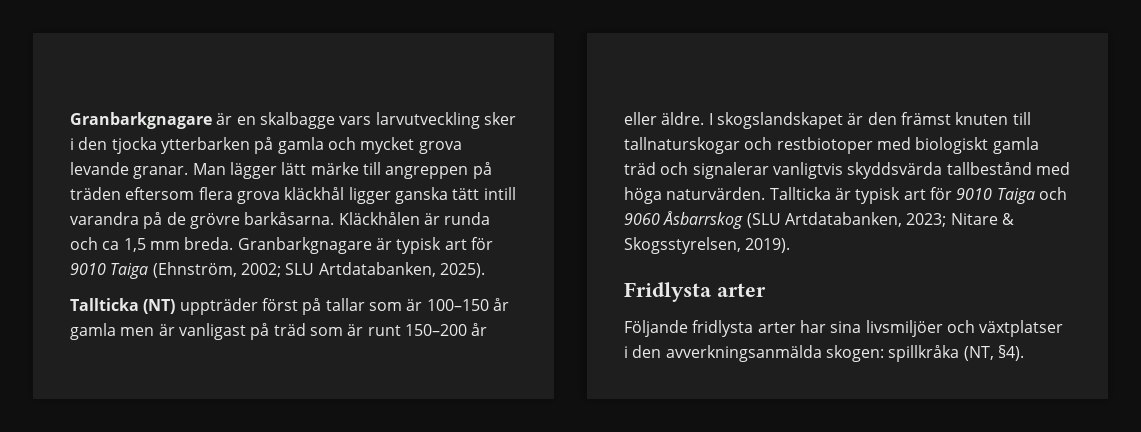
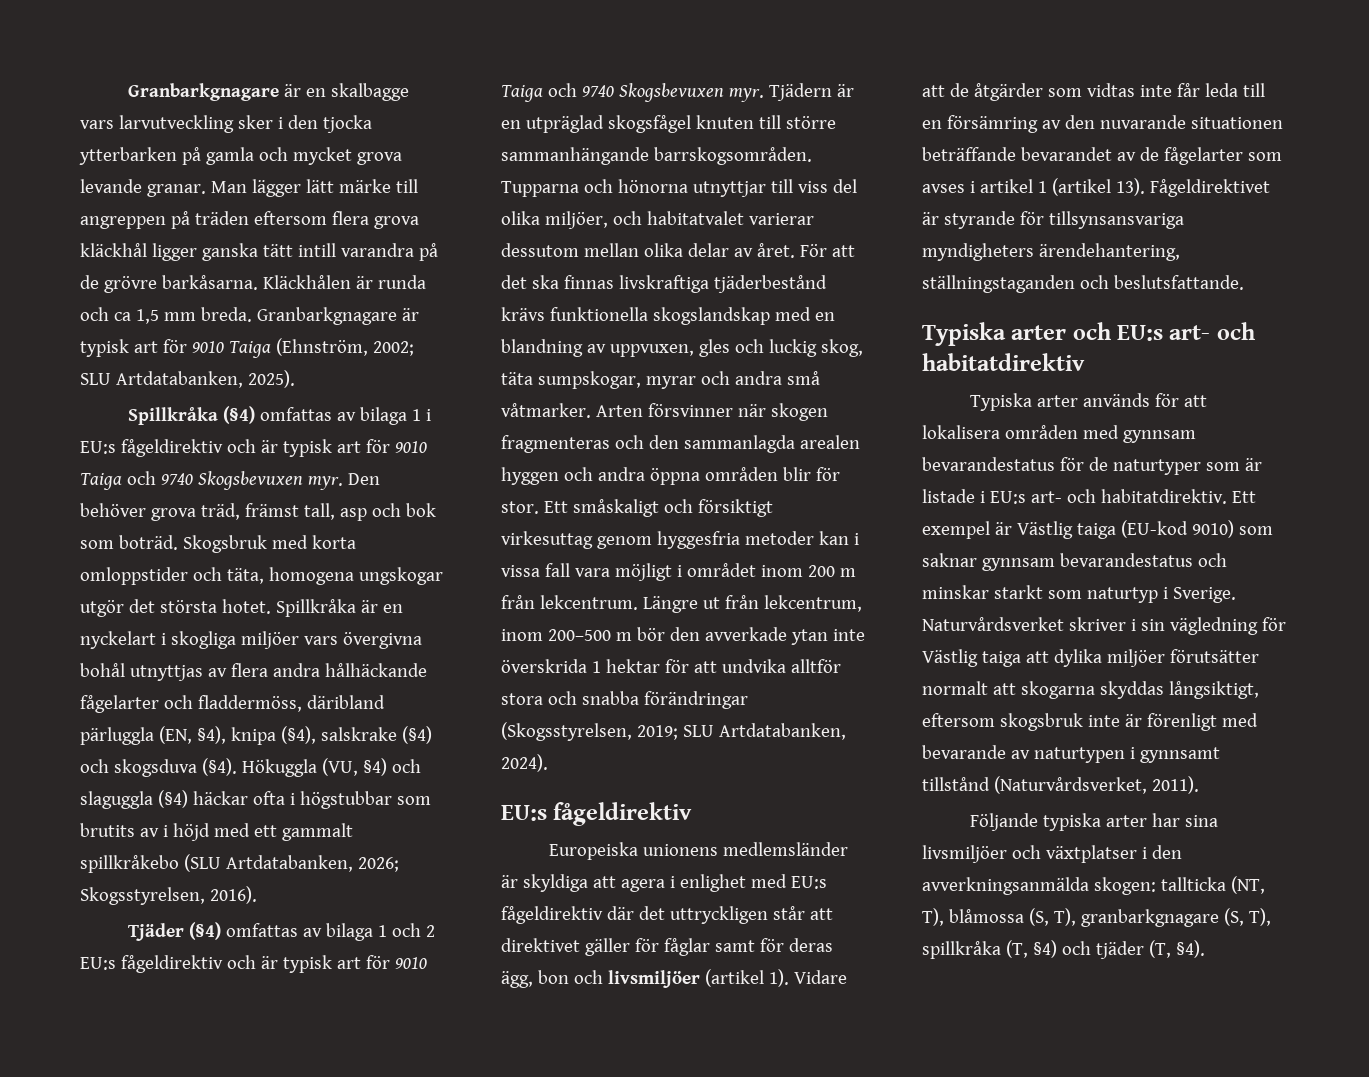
[70,298,509,315] [70,323,488,340] [624,112,1031,129] [624,137,1039,154] [624,162,1070,179] [624,187,1067,204] [624,211,1014,229] [624,237,791,254] [624,282,766,302] Tallticka (NT) uppträder först på tallar som är 100–150 år gamla men är vanligast på träd som är runt 150–200 år eller äldre. I skogslandskapet är den främst knuten till tallnaturskogar och restbiotoper med biologiskt gamla träd och signalerar vanligtvis skyddsvärda tallbestånd med höga naturvärden. Tallticka är typisk art för 9010 Taiga och 9060 Åsbarrskog (SLU Artdatabanken, 2023; Nitare & Skogsstyrelsen, 2019). // Fridlysta arter -> [127,406,431,425] [80,439,427,457] [80,471,380,490] [80,503,436,521] [80,535,356,553] [80,567,443,585] [80,599,403,617] [80,631,422,649] [80,663,427,681] [80,695,385,713] [80,726,432,745] [80,758,421,777] [80,790,431,809] [80,823,353,841] [80,854,399,873] [80,886,257,905] [127,922,435,941] [80,955,427,973] [501,83,854,102] [501,115,836,133] [501,147,812,165] [501,179,857,197] [501,211,814,229] [501,243,855,258] [501,275,827,293] [501,307,835,325] [501,339,863,357] [501,371,820,389] [501,403,828,421] [501,435,860,453] [501,467,840,485] [501,499,773,517] [501,531,859,549] [501,563,856,581] [501,595,862,613] [501,627,865,645] [501,659,841,673] [501,691,748,709] [501,722,846,741] [501,754,548,772] [501,802,693,826] [548,842,848,860] [501,874,827,892] [501,906,833,924] [501,938,833,956] [501,969,847,988] [922,83,1265,101] [922,115,1283,133] [922,147,1282,165] [922,178,1270,197] [922,211,1184,229] [922,243,1180,261] [922,275,1244,293] [922,322,1255,346] [922,353,1085,371] [969,393,1207,411] [922,425,1196,443] [922,457,1262,475] [922,489,1256,504] [922,520,1273,539] [922,553,1227,571] [922,585,1236,603] [922,617,1286,635] [922,649,1259,667] [922,681,1259,699] [922,713,1258,731] [922,745,1220,763] [922,776,1199,794] Spillkråka (§4) omfattas av bilaga 1 i EU:s fågeldirektiv och är typisk art för 9010 Taiga och 9740 Skogsbevuxen myr. Den behöver grova träd, främst tall, asp och bok som boträd. Skogsbruk med korta omloppstider och täta, homogena ungskogar utgör det största hotet. Spillkråka är en nyckelart i skogliga miljöer vars övergivna bohål utnyttjas av flera andra hålhäckande fågelarter och fladdermöss, däribland pärluggla (EN, §4), knipa (§4), salskrake (§4) och skogsduva (§4). Hökuggla (VU, §4) och slaguggla (§4) häckar ofta i högstubbar som brutits av i höjd med ett gammalt spillkråkebo (SLU Artdatabanken, 2026; Skogsstyrelsen, 2016). // Tjäder (§4) omfattas av bilaga 1 och 2 EU:s fågeldirektiv och är typisk art för 9010 Taiga och 9740 Skogsbevuxen myr. Tjädern är en utpräglad skogsfågel knuten till större sammanhängande barrskogsområden. Tupparna och hönorna utnyttjar till viss del olika miljöer, och habitatvalet varierar dessutom mellan olika delar av året. För att det ska finnas livskraftiga tjäderbestånd krävs funktionella skogslandskap med en blandning av uppvuxen, gles och luckig skog, täta sumpskogar, myrar och andra små våtmarker. Arten försvinner när skogen fragmenteras och den sammanlagda arealen hyggen och andra öppna områden blir för stor. Ett småskaligt och försiktigt virkesuttag genom hyggesfria metoder kan i vissa fall vara möjligt i området inom 200 m från lekcentrum. Längre ut från lekcentrum, inom 200–500 m bör den avverkade ytan inte överskrida 1 hektar för att undvika alltför stora och snabba förändringar (Skogsstyrelsen, 2019; SLU Artdatabanken, 2024). // EU:s fågeldirektiv // Europeiska unionens medlemsländer är skyldiga att agera i enlighet med EU:s fågeldirektiv där det uttryckligen står att direktivet gäller för fåglar samt för deras ägg, bon och livsmiljöer (artikel 1). Vidare att de åtgärder som vidtas inte får leda till en försämring av den nuvarande situationen beträffande bevarandet av de fågelarter som avses i artikel 1 (artikel 13). Fågeldirektivet är styrande för tillsynsansvariga myndigheters ärendehantering, ställningstaganden och beslutsfattande. // Typiska arter och EU:s art- och habitatdirektiv // Typiska arter används för att lokalisera områden med gynnsam bevarandestatus för de naturtyper som är listade i EU:s art- och habitatdirektiv. Ett exempel är Västlig taiga (EU-kod 9010) som saknar gynnsam bevarandestatus och minskar starkt som naturtyp i Sverige. Naturvårdsverket skriver i sin vägledning för Västlig taiga att dylika miljöer förutsätter normalt att skogarna skyddas långsiktigt, eftersom skogsbruk inte är förenligt med bevarande av naturtypen i gynnsamt tillstånd (Naturvårdsverket, 2011).
[692,320,754,337] fridlysta -> [1042,813,1101,831] typiska
[888,345,994,362] spillkråka (NT, -> [1160,876,1265,894] [922,908,1271,927] [922,940,1171,959] tallticka (NT, T), blåmossa (S, T), granbarkgnagare (S, T), spillkråka (T, §4) och tjäder (T,

